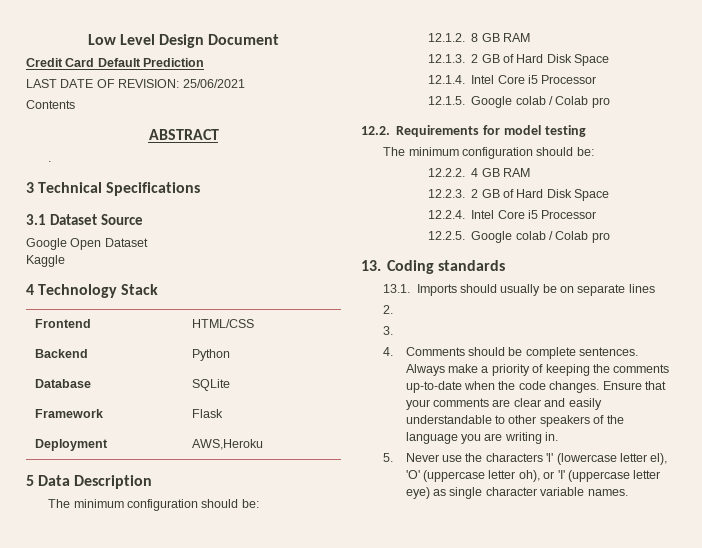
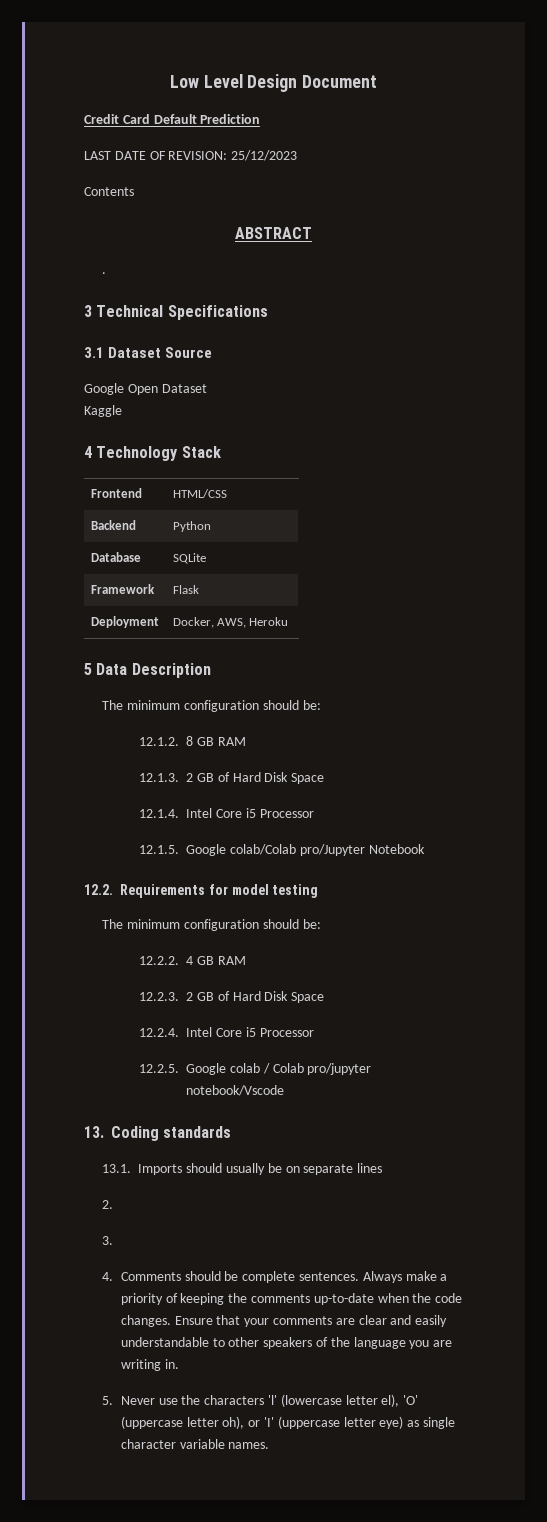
[182,79,245,88] 25/06/2021 -> [231,150,298,161] 25/12/2023
[192,439,264,450] AWS,Heroku -> [172,617,289,628] Docker, AWS, Heroku
[515,96,610,108] colab / Colab pro -> [230,844,425,856] colab/Colab pro/Jupyter Notebook
[591,232,610,243] pro -> [307,1063,372,1075] [186,1085,285,1096] pro/jupyter notebook/Vscode

